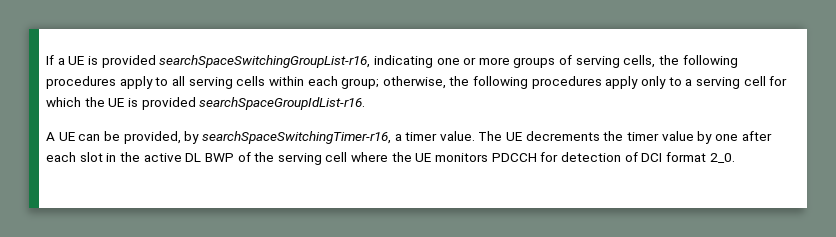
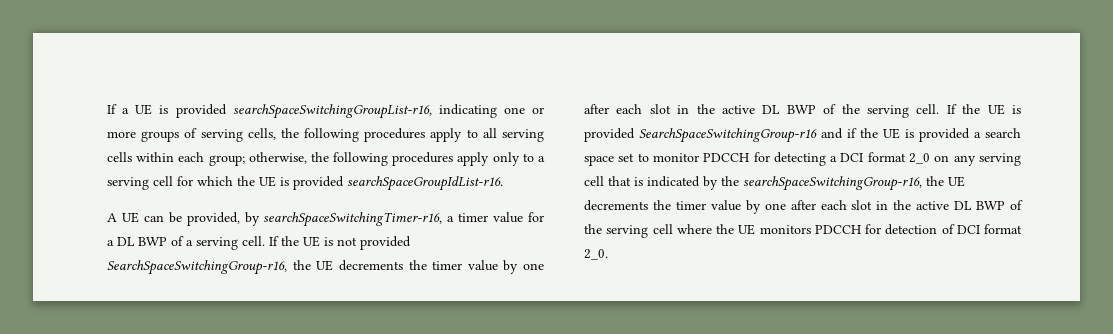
[439,131,503,141] value. The -> [493,212,544,223] [107,236,411,250] [107,260,544,275] [584,104,1021,118] [584,128,1021,143] [584,152,1022,166] [584,176,944,191] value for a DL BWP of a serving cell. If the UE is not provided SearchSpaceSwitchingGroup-r16, the UE decrements the timer value by one after each slot in the active DL BWP of the serving cell. If the UE is provided SearchSpaceSwitchingGroup-r16 and if the UE is provided a search space set to monitor PDCCH for detecting a DCI format 2_0 on any serving cell that is indicated by the searchSpaceSwitchingGroup-r16, the

